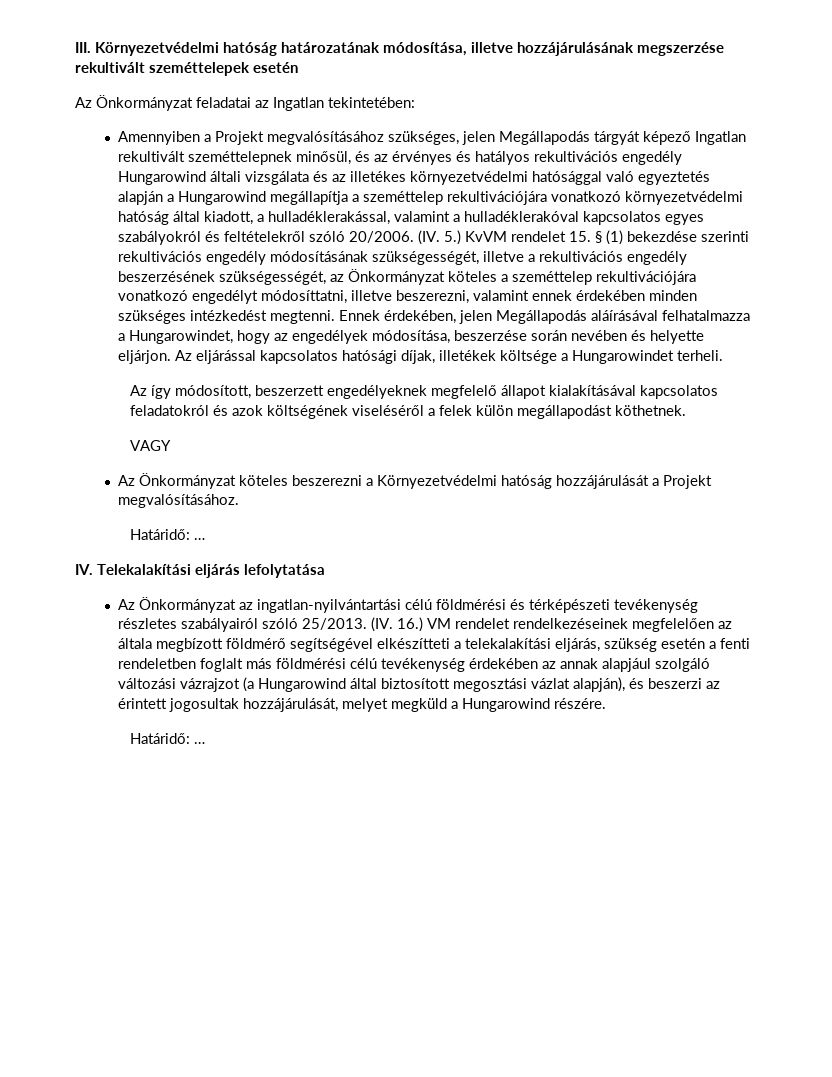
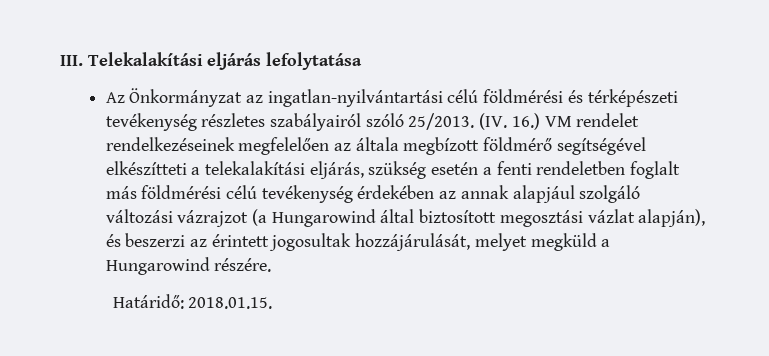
[95,42,724,56] [75,62,298,76] [75,95,415,111] [118,131,747,145] [118,151,683,165] [118,171,711,185] [118,191,744,205] [118,211,705,225] [118,230,750,245] [118,251,688,265] [118,269,697,285] [118,290,698,304] [118,310,751,324] [118,330,705,344] [118,350,724,364] [129,385,718,399] [129,405,686,419] [129,440,171,451] [118,473,713,489] [118,494,240,508] [129,529,205,540] [75,564,93,575] Környezetvédelmi hatóság határozatának módosítása, illetve hozzájárulásának megszerzése rekultivált szeméttelepek esetén // Az Önkormányzat feladatai az Ingatlan tekintetében: // Amennyiben a Projekt megvalósításához szükséges, jelen Megállapodás tárgyát képező Ingatlan rekultivált szeméttelepnek minősül, és az érvényes és hatályos rekultivációs engedély Hungarowind általi vizsgálata és az illetékes környezetvédelmi hatósággal való egyeztetés alapján a Hungarowind megállapítja a szeméttelep rekultivációjára vonatkozó környezetvédelmi hatóság által kiadott, a hulladéklerakással, valamint a hulladéklerakóval kapcsolatos egyes szabályokról és feltételekről szóló 20/2006. (IV. 5.) KvVM rendelet 15. § (1) bekezdése szerinti rekultivációs engedély módosításának szükségességét, illetve a rekultivációs engedély beszerzésének szükségességét, az Önkormányzat köteles a szeméttelep rekultivációjára vonatkozó engedélyt módosíttatni, illetve beszerezni, valamint ennek érdekében minden szükséges intézkedést megtenni. Ennek érdekében, jelen Megállapodás aláírásával felhatalmazza a Hungarowindet, hogy az engedélyek módosítása, beszerzése során nevében és helyette eljárjon. Az eljárással kapcsolatos hatósági díjak, illetékek költsége a Hungarowindet terheli. // Az így módosított, beszerzett engedélyeknek megfelelő állapot kialakításával kapcsolatos feladatokról és azok költségének viseléséről a felek külön megállapodást köthetnek. // VAGY // Az Önkormányzat köteles beszerezni a Környezetvédelmi hatóság hozzájárulását a Projekt megvalósításához. // Határidő: … // IV. -> (83, 60) none
[193,742,205,744] … -> [188,297,273,309] 2018.01.15.

